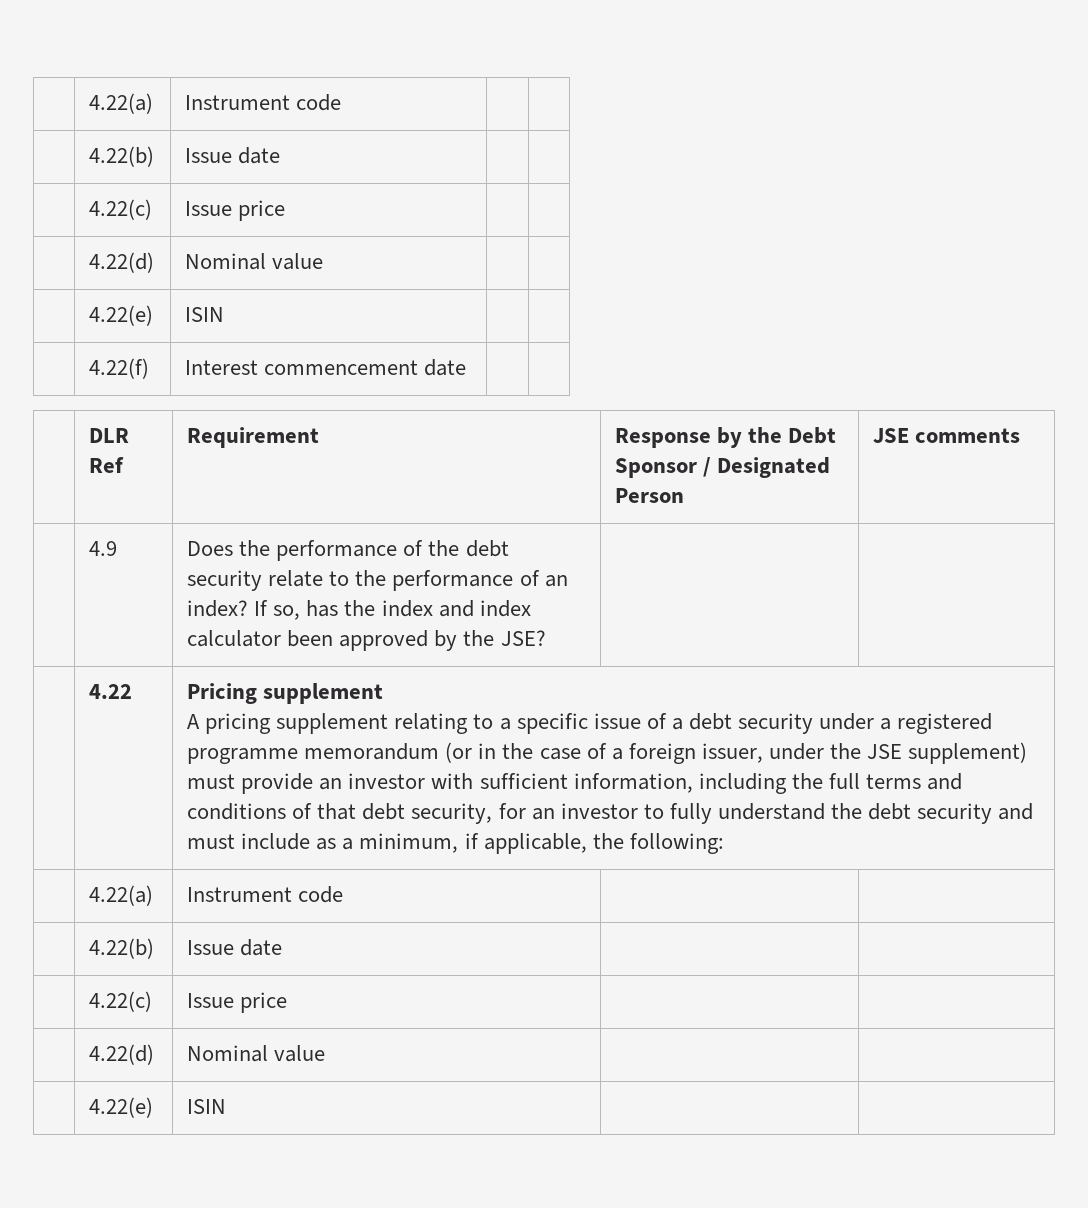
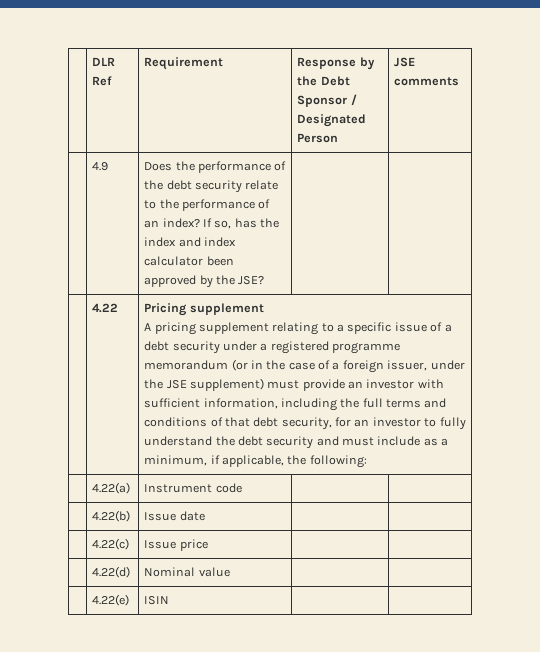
[89,93,154,114] [185,94,342,111] [89,146,155,167] [185,147,281,164] [89,199,153,220] [185,200,286,221] [89,252,155,273] [185,253,324,270] [89,305,154,326] [185,307,225,322] [89,358,150,379] [185,359,467,376] | 4.22(a) | Instrument code | | // | 4.22(b) | Issue date | | // | 4.22(c) | Issue price | | // | 4.22(d) | Nominal value | | // | 4.22(e) | ISIN | | // | 4.22(f) | Interest commencement date | | // -> (92, 61) none

